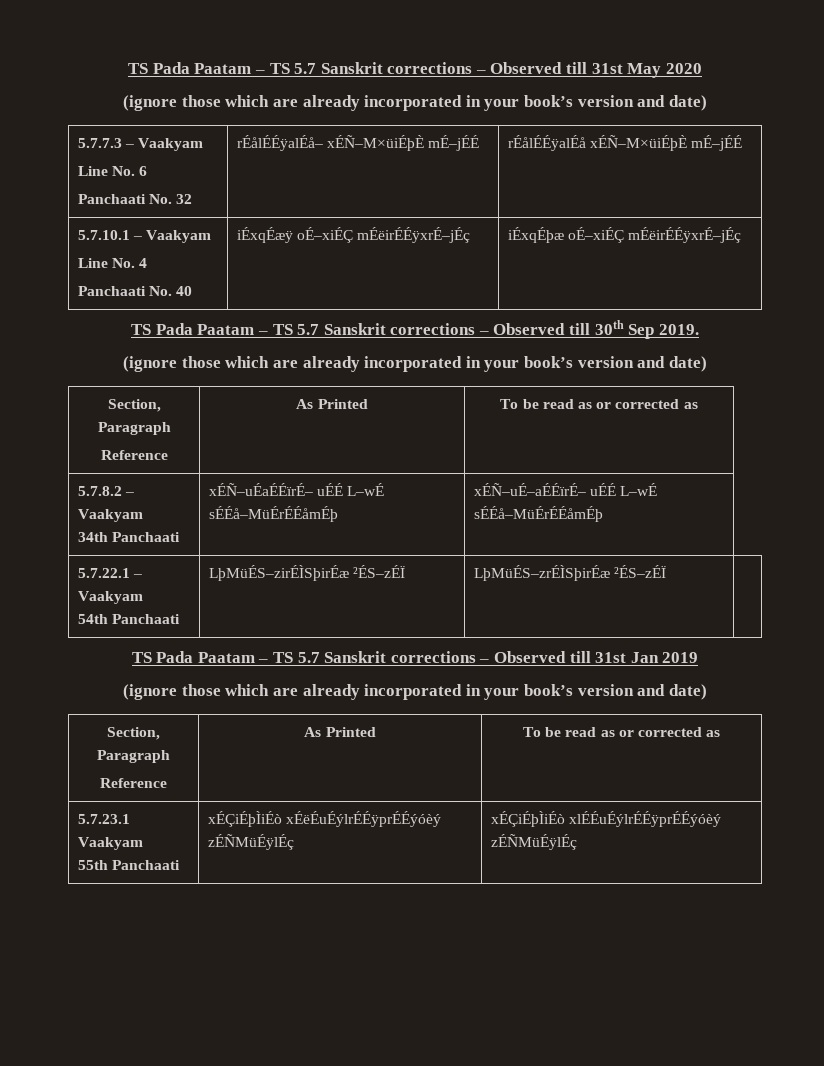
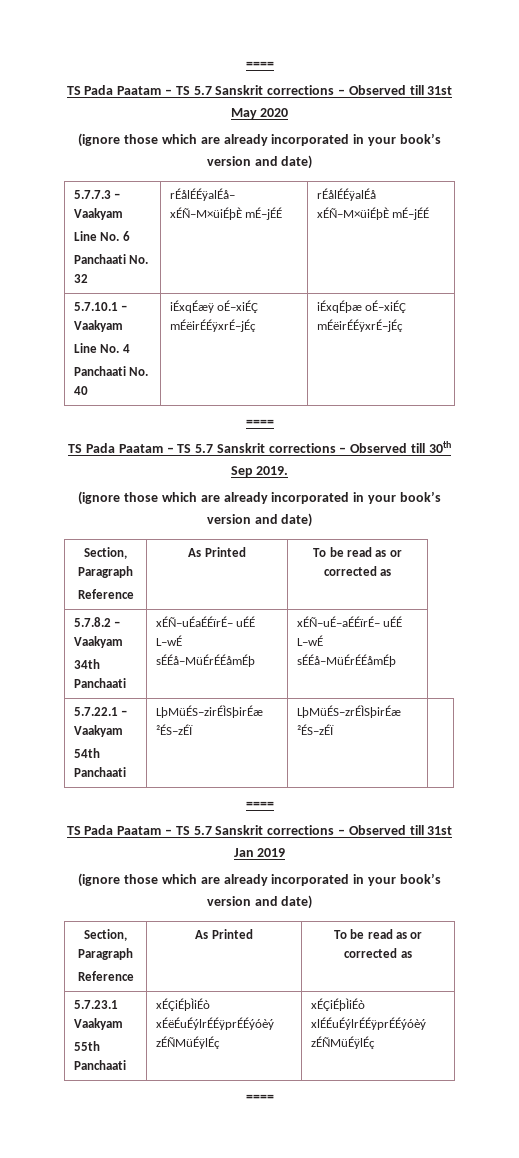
(128, 68) none -> [245,61,274,68] ==== //
(741, 235) none -> [245,419,274,426] // ====
(666, 571) none -> [245,801,274,808] // ====
(577, 842) none -> [245,1094,274,1101] // ====

